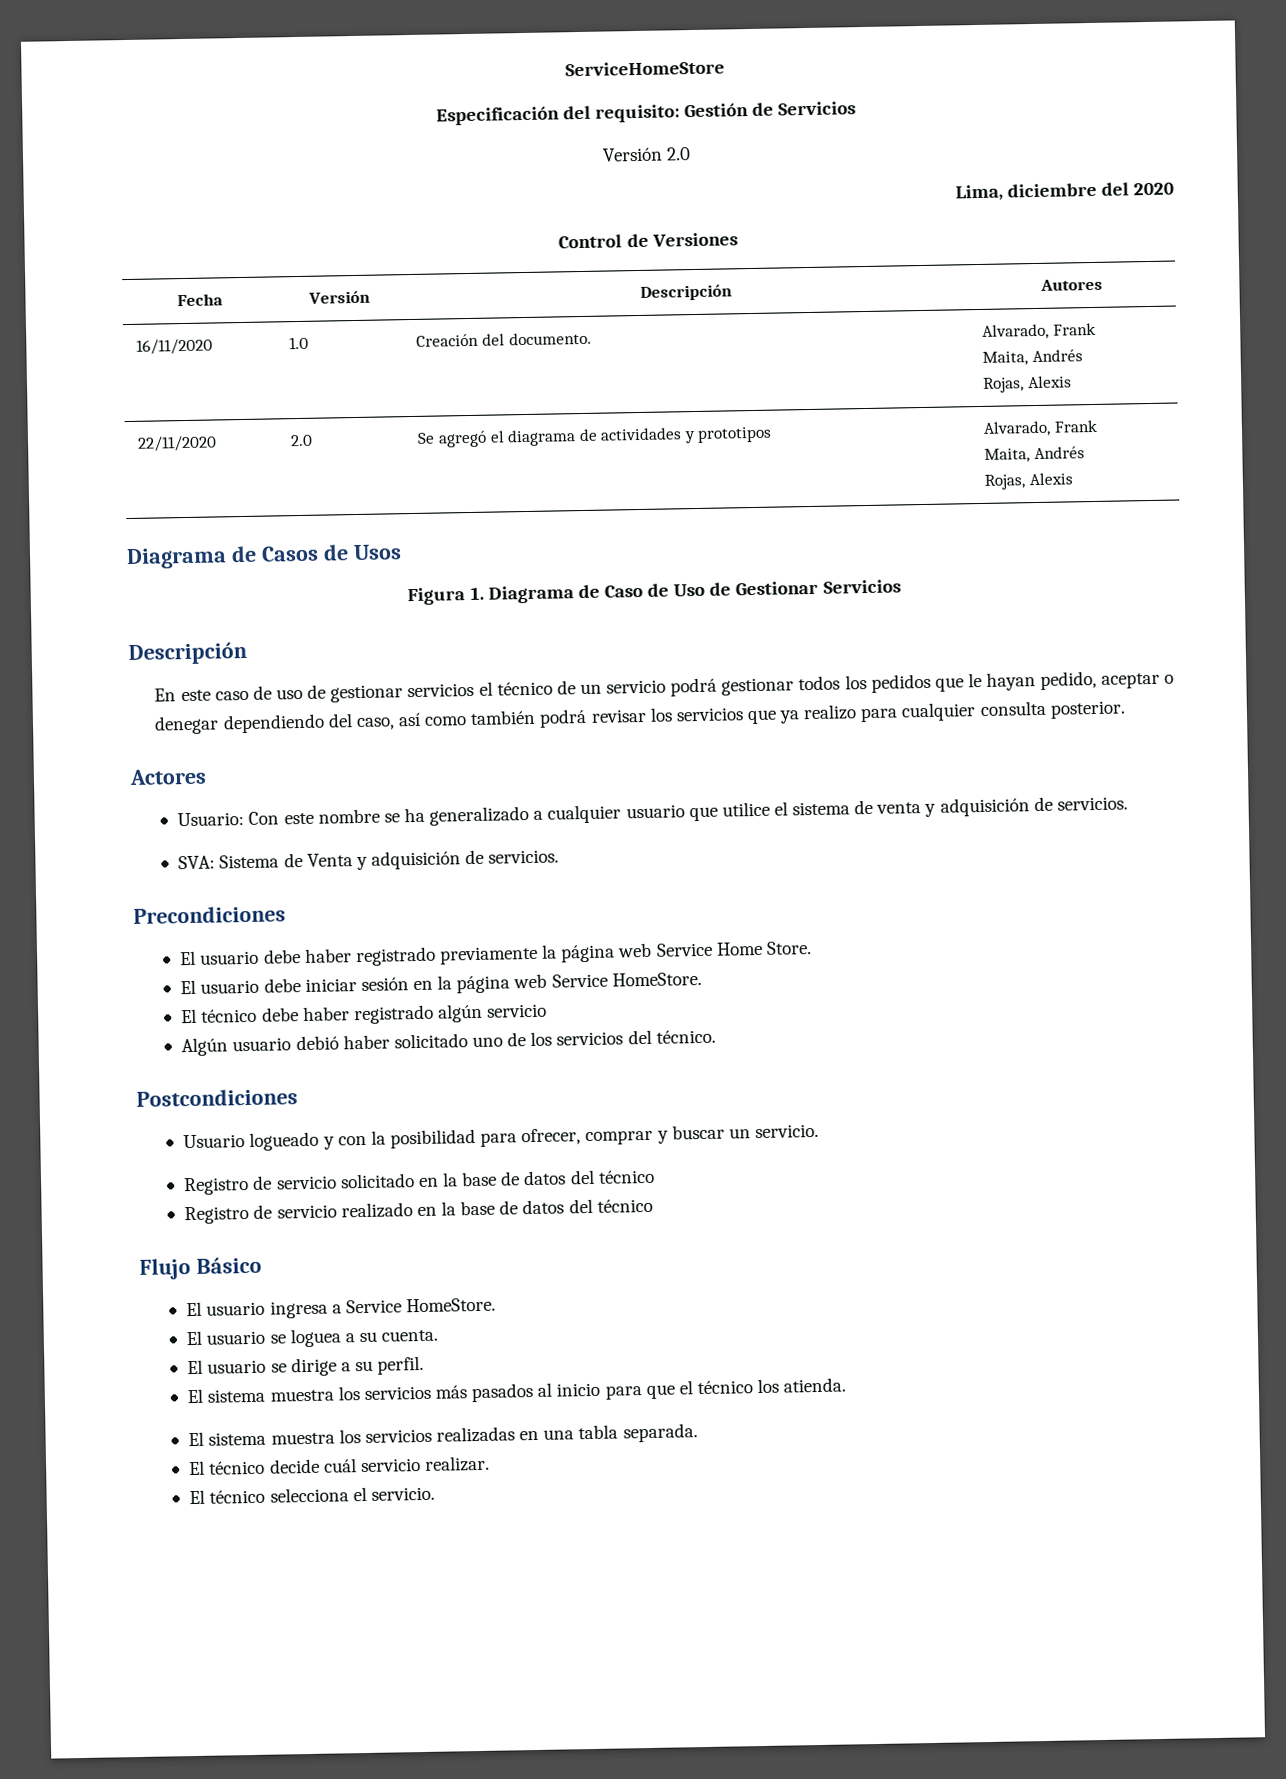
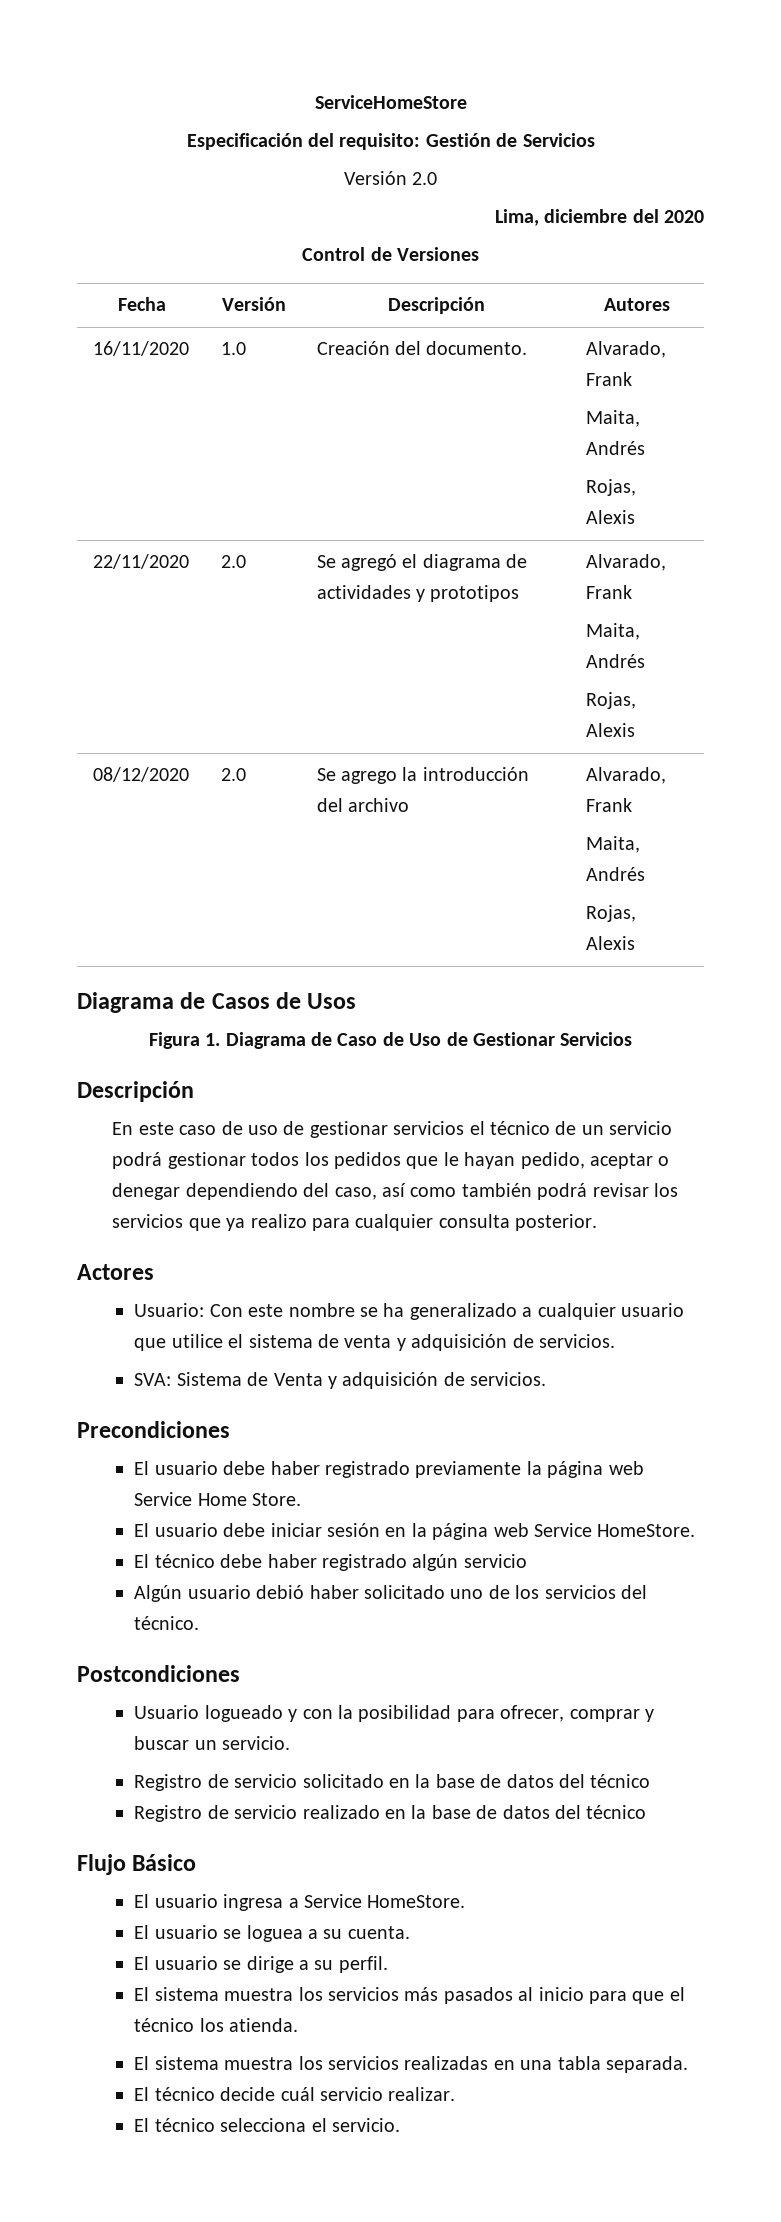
(1073, 479) none -> [92,767,189,782] [220,768,246,781] [316,767,529,784] [316,798,409,812] [585,767,666,784] [585,798,632,812] [585,836,640,853] [585,867,645,881] [585,905,636,922] [585,936,635,950] // 08/12/2020 | 2.0 | Se agrego la introducción del archivo | Alvarado, Frank // Maita, Andrés // Rojas, Alexis

